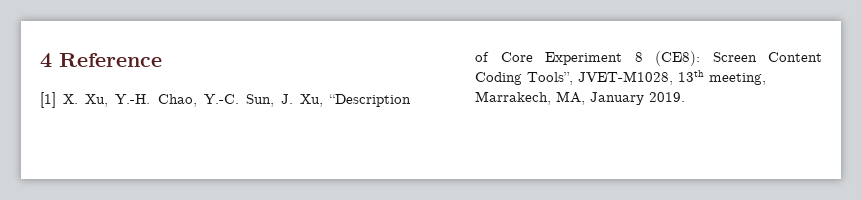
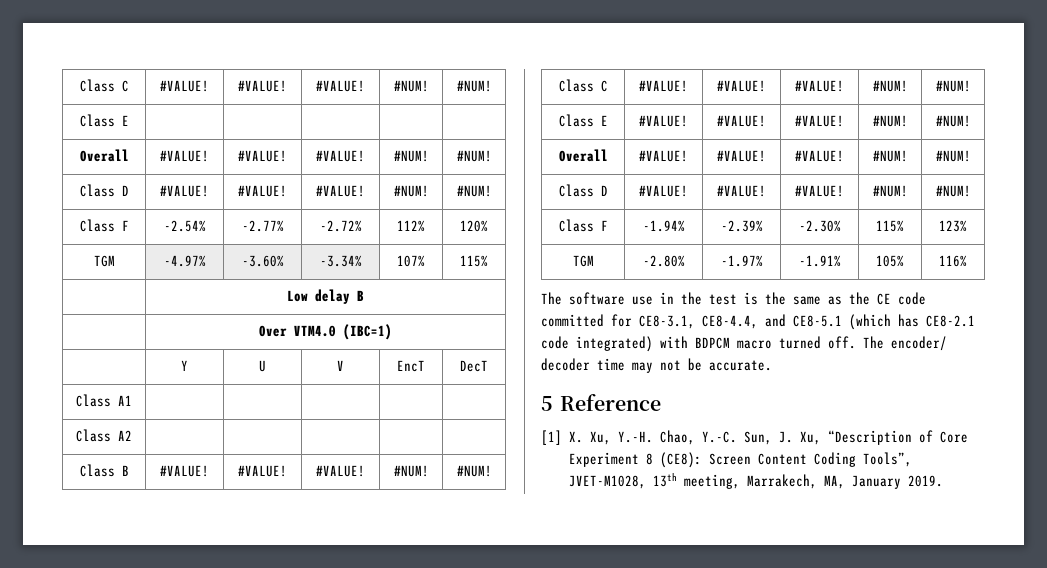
[40,53,52,68] 4 -> [79,79,129,92] [160,80,209,92] [238,80,287,92] [316,80,365,92] [393,80,429,92] [456,80,492,92] [79,114,129,127] [79,149,129,162] [160,150,209,162] [238,150,287,162] [316,150,365,162] [393,150,429,162] [456,150,492,162] [79,184,129,197] [160,185,209,197] [238,185,287,197] [316,185,365,197] [393,185,429,197] [456,185,492,197] [79,219,129,232] [163,220,206,232] [241,220,284,232] [319,220,362,232] [397,220,425,232] [460,220,488,232] [93,255,115,267] [163,255,206,267] [241,255,284,267] [319,255,362,267] [397,255,425,267] [460,255,488,267] [287,289,364,304] [259,324,392,340] [181,360,188,371] [259,360,266,372] [337,360,344,371] [397,360,425,372] [460,360,488,372] [76,394,132,407] [76,429,132,442] [79,464,129,477] [160,465,209,477] [238,465,287,477] [316,465,365,477] [393,465,429,477] [456,465,492,477] [558,79,608,92] [639,80,688,92] [717,80,766,92] [795,80,844,92] [872,80,908,92] [935,80,971,92] [558,114,608,127] [639,115,688,127] [717,115,766,127] [795,115,844,127] [872,115,908,127] [935,115,971,127] [558,149,608,162] [639,150,688,162] [717,150,766,162] [795,150,844,162] [872,150,908,162] [935,150,971,162] [558,184,608,197] [639,185,688,197] [717,185,766,197] [795,185,844,197] [872,185,908,197] [935,185,971,197] [558,219,608,232] [642,220,685,232] [720,220,763,232] [798,220,841,232] [876,220,904,232] [939,220,967,232] [572,255,594,267] [642,255,685,267] [720,255,763,267] [798,255,841,267] [876,255,904,267] [939,255,967,267] [541,292,926,305] [541,314,975,330] [541,336,947,352] [541,358,772,373] [541,396,553,411] Class C | #VALUE! | #VALUE! | #VALUE! | #NUM! | #NUM! // Class E | | | | | // Overall | #VALUE! | #VALUE! | #VALUE! | #NUM! | #NUM! // Class D | #VALUE! | #VALUE! | #VALUE! | #NUM! | #NUM! // Class F | -2.54% | -2.77% | -2.72% | 112% | 120% // TGM | -4.97% | -3.60% | -3.34% | 107% | 115% // | Low delay B // | Over VTM4.0 (IBC=1) // | Y | U | V | EncT | DecT // Class A1 | | | | | // Class A2 | | | | | // Class B | #VALUE! | #VALUE! | #VALUE! | #NUM! | #NUM! // Class C | #VALUE! | #VALUE! | #VALUE! | #NUM! | #NUM! // Class E | #VALUE! | #VALUE! | #VALUE! | #NUM! | #NUM! // Overall | #VALUE! | #VALUE! | #VALUE! | #NUM! | #NUM! // Class D | #VALUE! | #VALUE! | #VALUE! | #NUM! | #NUM! // Class F | -1.94% | -2.39% | -2.30% | 115% | 123% // TGM | -2.80% | -1.97% | -1.91% | 105% | 116% // The software use in the test is the same as the CE code committed for CE8-3.1, CE8-4.4, and CE8-5.1 (which has CE8-2.1 code integrated) with BDPCM macro turned off. The encoder/ decoder time may not be accurate. // 5

